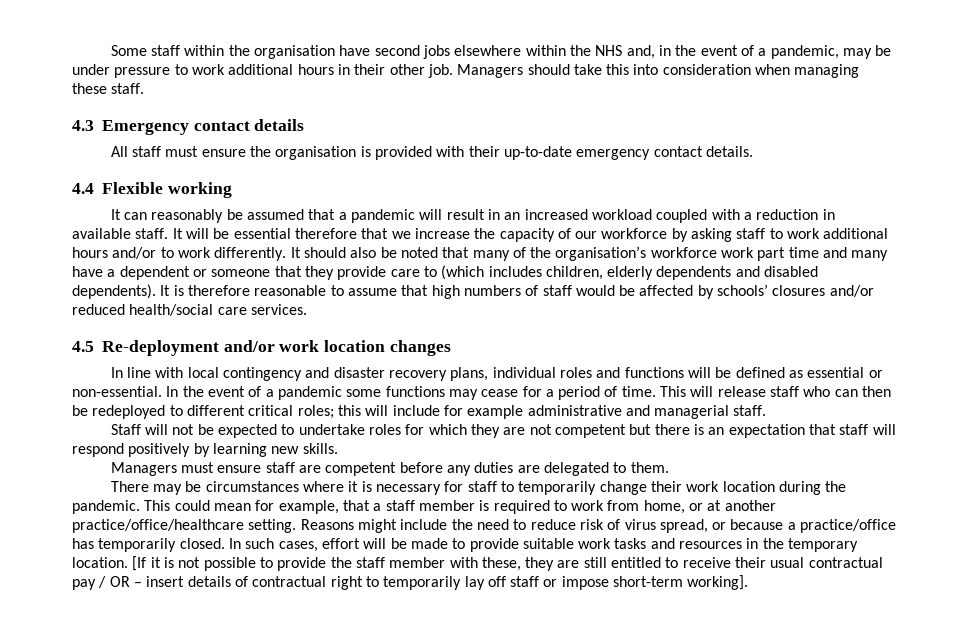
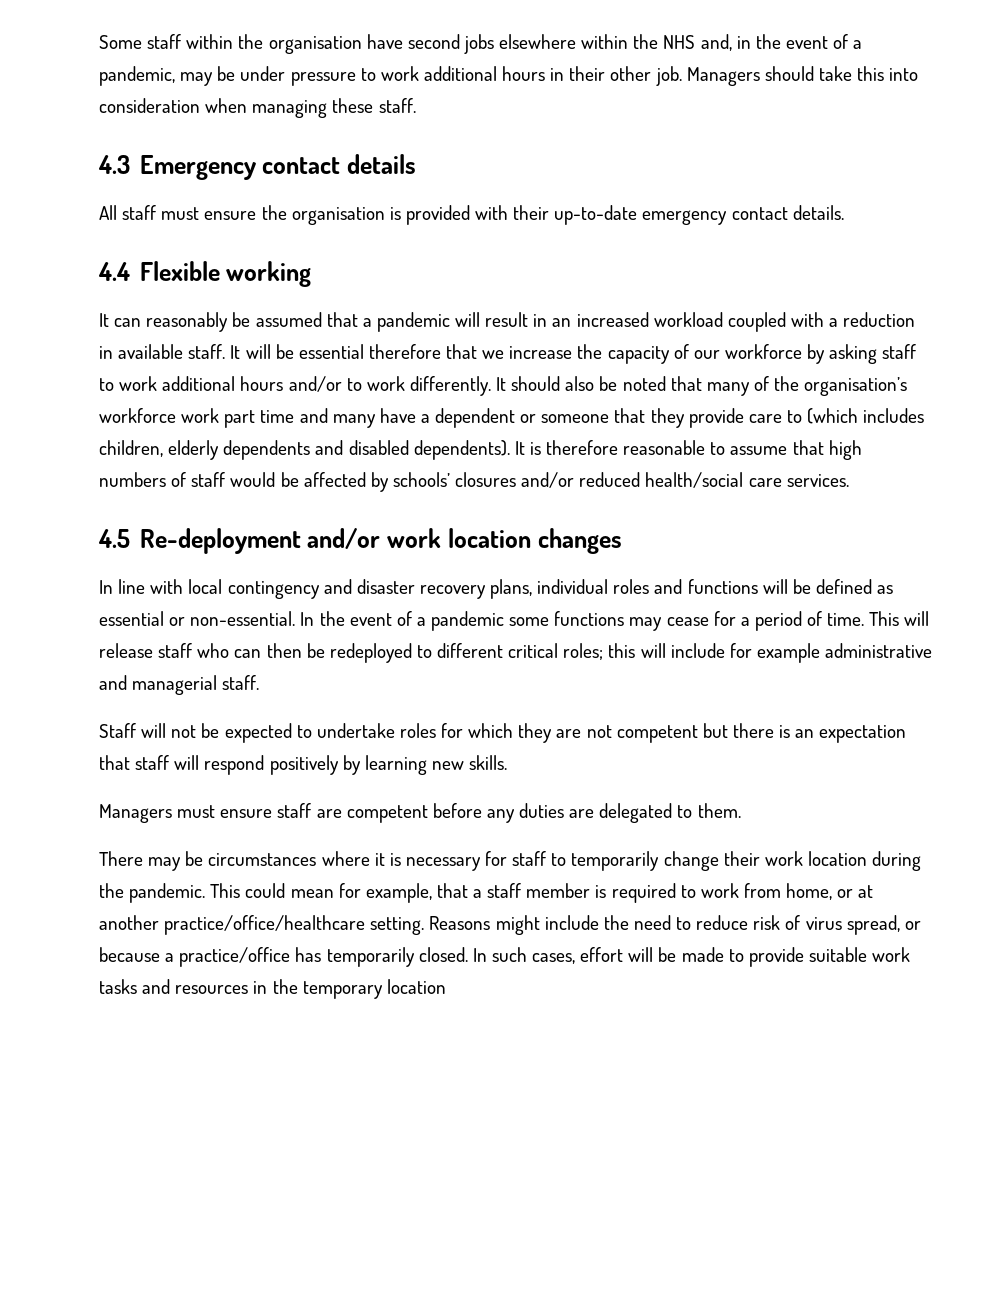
[72,556,883,571] [72,575,749,590] location. [If it is not possible to provide the staff member with these, they are still entitled to receive their usual contractual pay / OR – insert details of contractual right to temporarily lay off staff or impose short-term working]. -> [386,979,446,994] location

